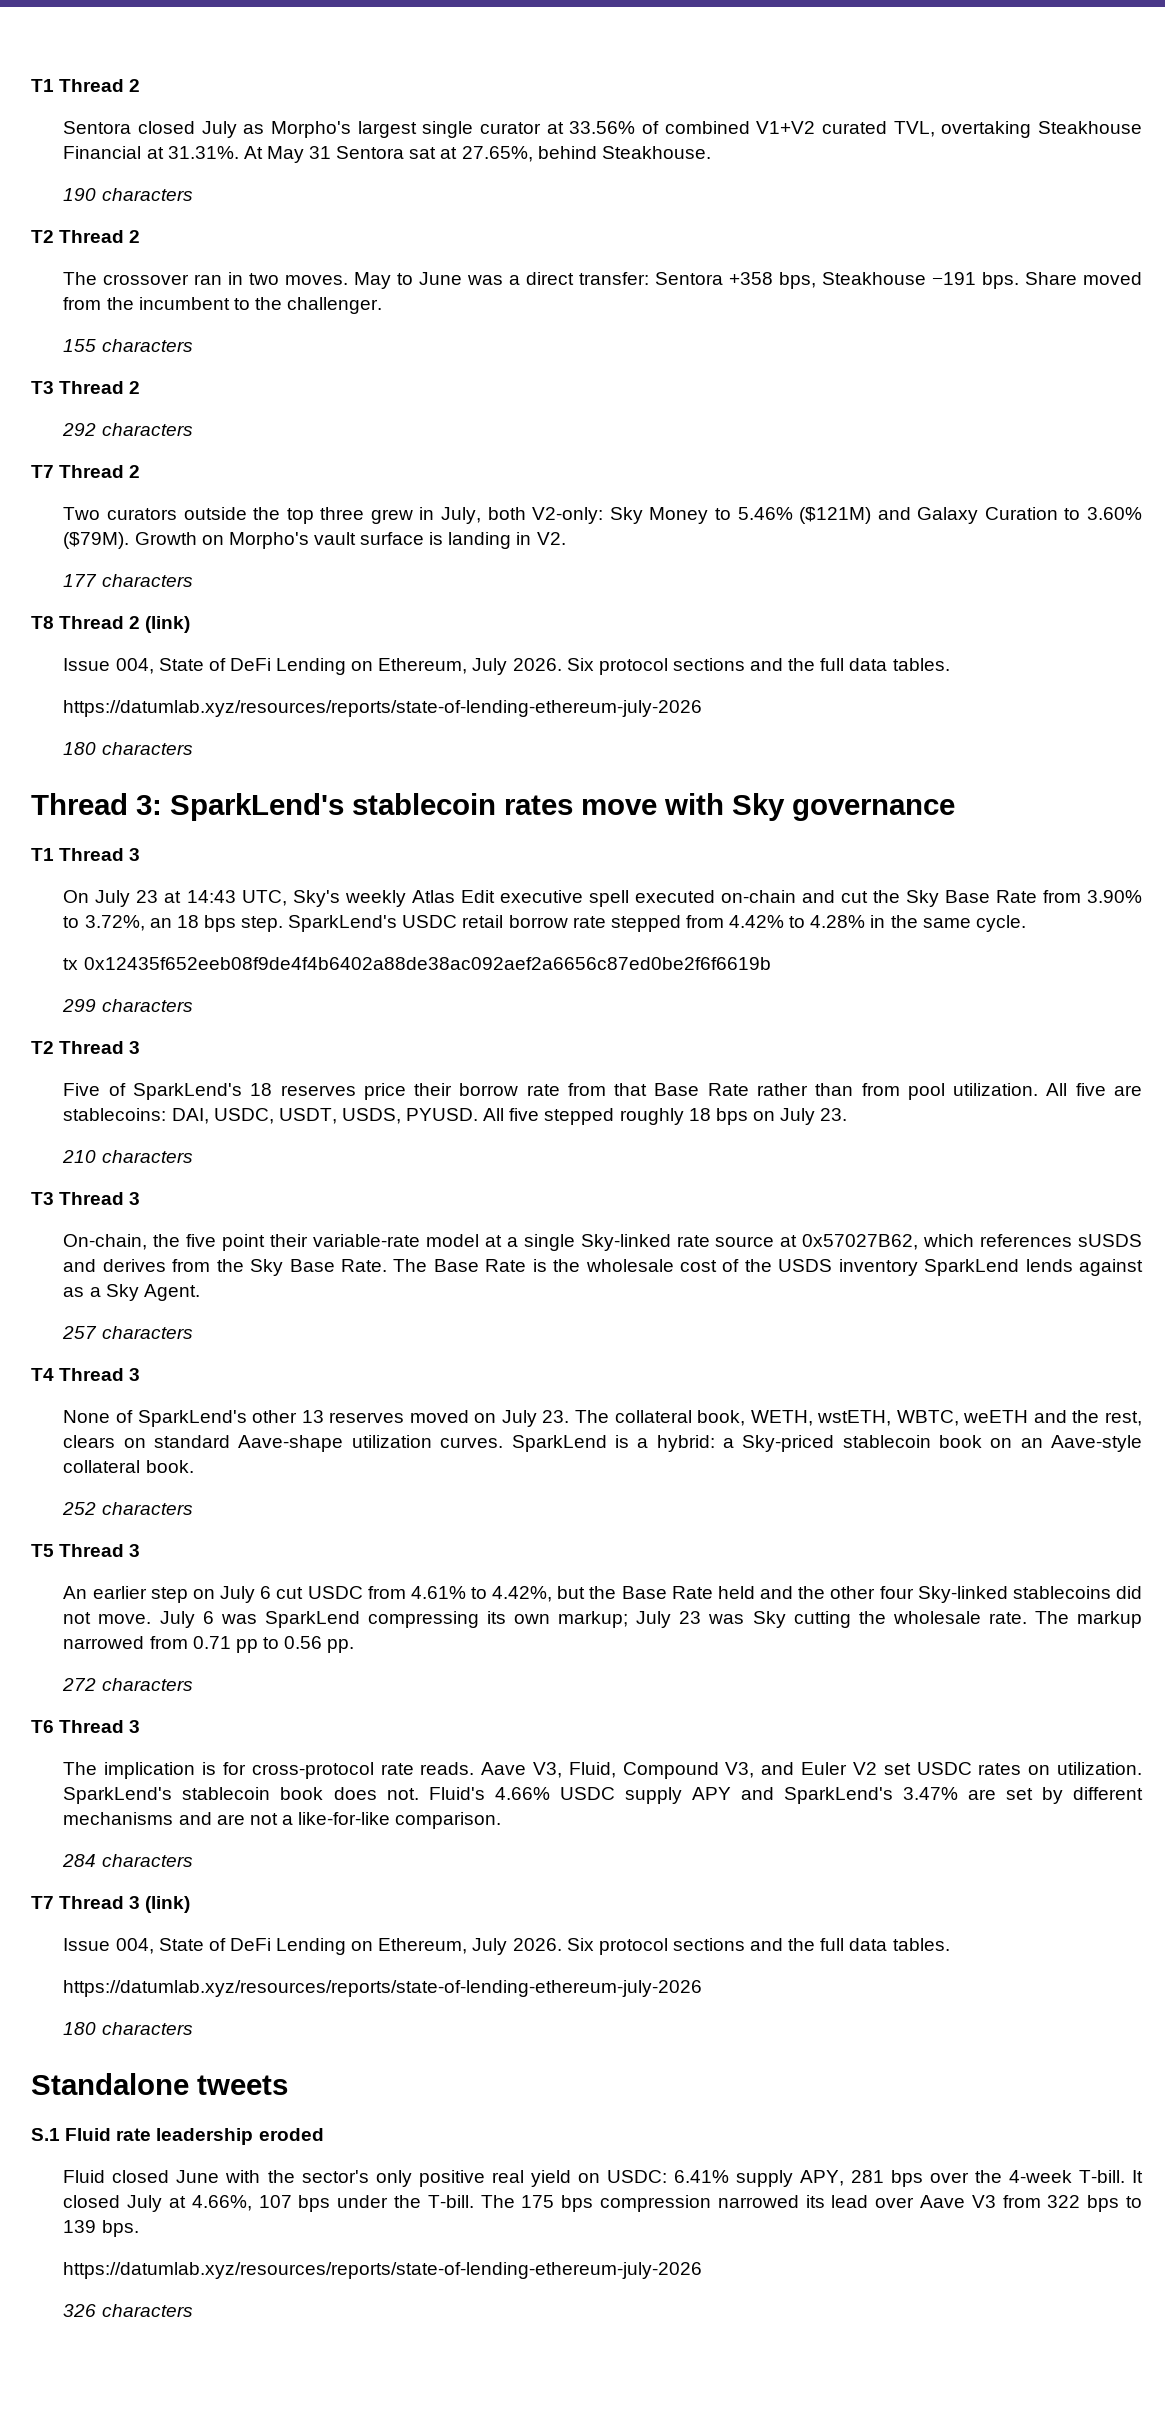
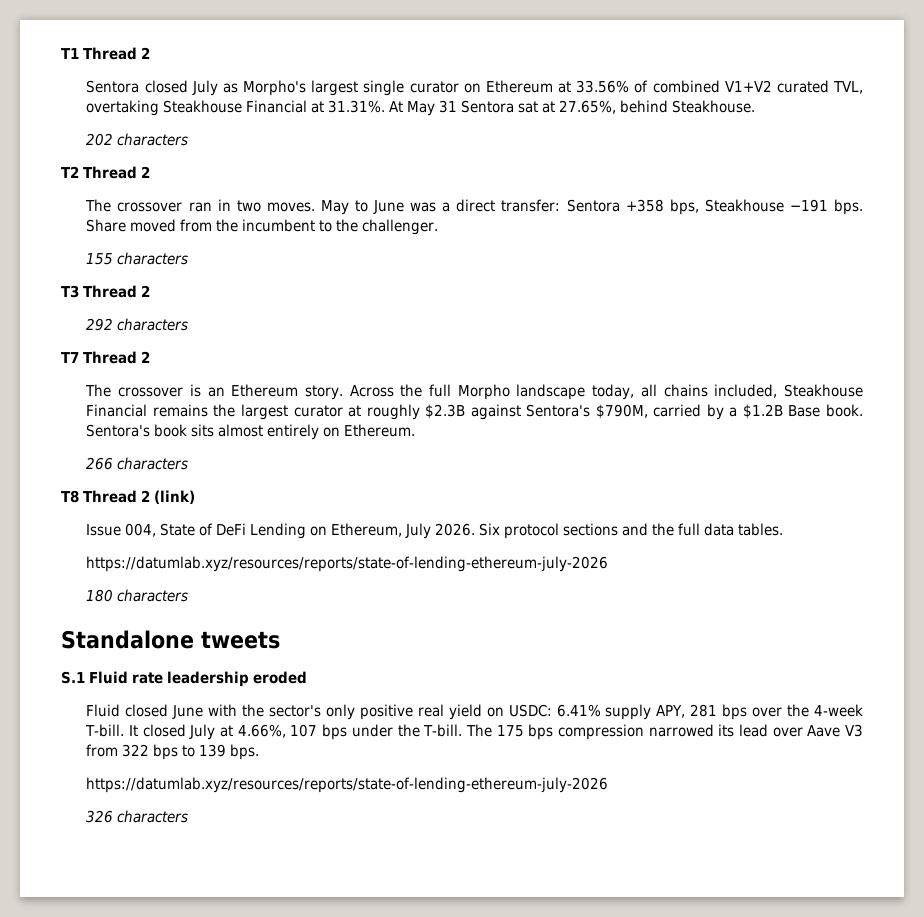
(542, 128) none -> [463,80,553,93] on Ethereum
[63,188,97,201] 190 -> [86,133,114,146] 202
[63,507,1142,524] [63,532,566,549] [63,574,98,587] Two curators outside the top three grew in July, both V2-only: Sky Money to 5.46% ($121M) and Galaxy Curation to 3.60% ($79M). Growth on Morpho's vault surface is landing in V2. // 177 -> [85,384,864,400] [86,404,863,420] [86,424,416,440] [86,457,114,470] The crossover is an Ethereum story. Across the full Morpho landscape today, all chains included, Steakhouse Financial remains the largest curator at roughly $2.3B against Sentora's $790M, carried by a $1.2B Base book. Sentora's book sits almost entirely on Ethereum. // 266
[31,793,955,821] [31,848,141,861] [63,890,1143,907] [63,915,1026,932] [63,957,771,970] [62,999,193,1012] [31,1041,141,1054] [63,1083,1143,1100] [63,1108,848,1125] [62,1150,193,1163] [31,1192,141,1205] [63,1234,1142,1251] [63,1259,1144,1276] [63,1284,200,1301] [62,1326,193,1339] [31,1368,141,1381] [63,1410,1142,1427] [63,1435,1142,1452] [63,1460,194,1473] [62,1502,193,1515] [31,1544,141,1557] [63,1586,1142,1603] [63,1611,1142,1628] [63,1636,355,1653] [62,1678,193,1691] [31,1720,141,1733] [63,1762,1143,1779] [63,1787,1143,1804] [63,1812,502,1829] [62,1854,193,1867] [31,1896,191,1913] [63,1938,950,1955] [63,1980,703,1997] [63,2022,193,2035] // Thread 3: SparkLend's stablecoin rates move with Sky governance // T1 Thread 3 // On July 23 at 14:43 UTC, Sky's weekly Atlas Edit executive spell executed on-chain and cut the Sky Base Rate from 3.90% to 3.72%, an 18 bps step. SparkLend's USDC retail borrow rate stepped from 4.42% to 4.28% in the same cycle. // tx 0x12435f652eeb08f9de4f4b6402a88de38ac092aef2a6656c87ed0be2f6f6619b // 299 characters // T2 Thread 3 // Five of SparkLend's 18 reserves price their borrow rate from that Base Rate rather than from pool utilization. All five are stablecoins: DAI, USDC, USDT, USDS, PYUSD. All five stepped roughly 18 bps on July 23. // 210 characters // T3 Thread 3 // On-chain, the five point their variable-rate model at a single Sky-linked rate source at 0x57027B62, which references sUSDS and derives from the Sky Base Rate. The Base Rate is the wholesale cost of the USDS inventory SparkLend lends against as a Sky Agent. // 257 characters // T4 Thread 3 // None of SparkLend's other 13 reserves moved on July 23. The collateral book, WETH, wstETH, WBTC, weETH and the rest, clears on standard Aave-shape utilization curves. SparkLend is a hybrid: a Sky-priced stablecoin book on an Aave-style collateral book. // 252 characters // T5 Thread 3 // An earlier step on July 6 cut USDC from 4.61% to 4.42%, but the Base Rate held and the other four Sky-linked stablecoins did not move. July 6 was SparkLend compressing its own markup; July 23 was Sky cutting the wholesale rate. The markup narrowed from 0.71 pp to 0.56 pp. // 272 characters // T6 Thread 3 // The implication is for cross-protocol rate reads. Aave V3, Fluid, Compound V3, and Euler V2 set USDC rates on utilization. SparkLend's stablecoin book does not. Fluid's 4.66% USDC supply APY and SparkLend's 3.47% are set by different mechanisms and are not a like-for-like comparison. // 284 characters // T7 Thread 3 (link) // Issue 004, State of DeFi Lending on Ethereum, July 2026. Six protocol sections and the full data tables. // https://datumlab.xyz/resources/reports/state-of-lending-ethereum-july-2026 // 180 characters -> (189, 595) none

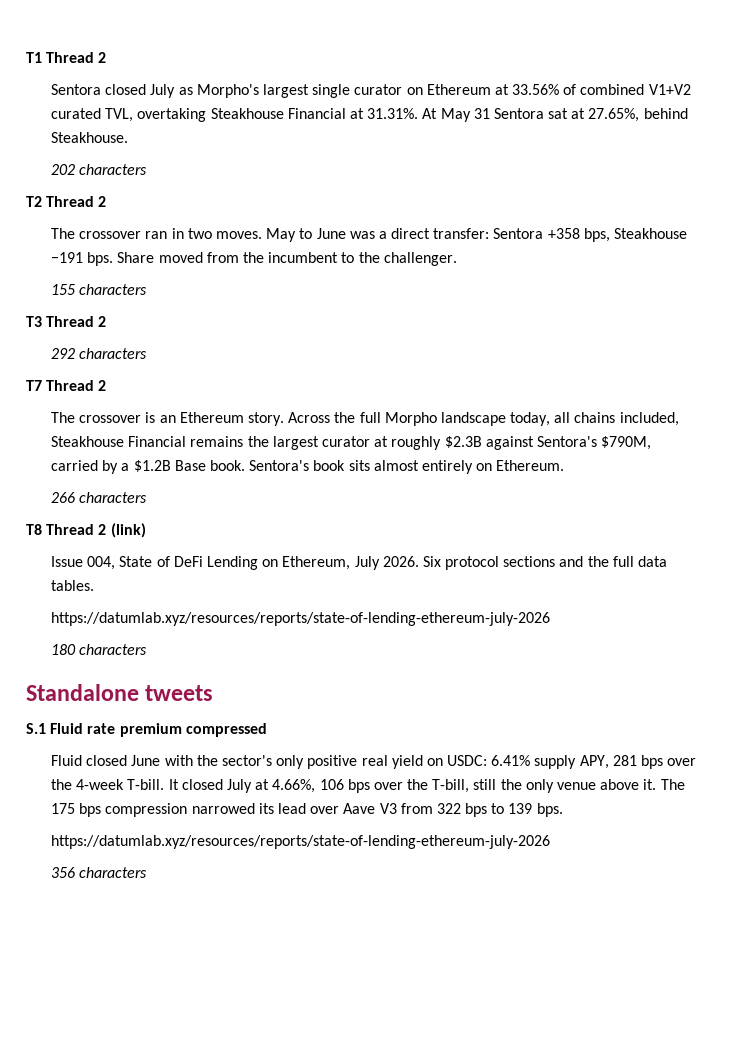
[167,671,307,687] leadership eroded -> [119,723,267,737] premium compressed
[290,724,463,740] 107 bps under the T-bill. -> [319,779,657,793] 106 bps over the T-bill, still the only venue above it.
[86,810,114,823] 326 -> [51,867,76,878] 356

